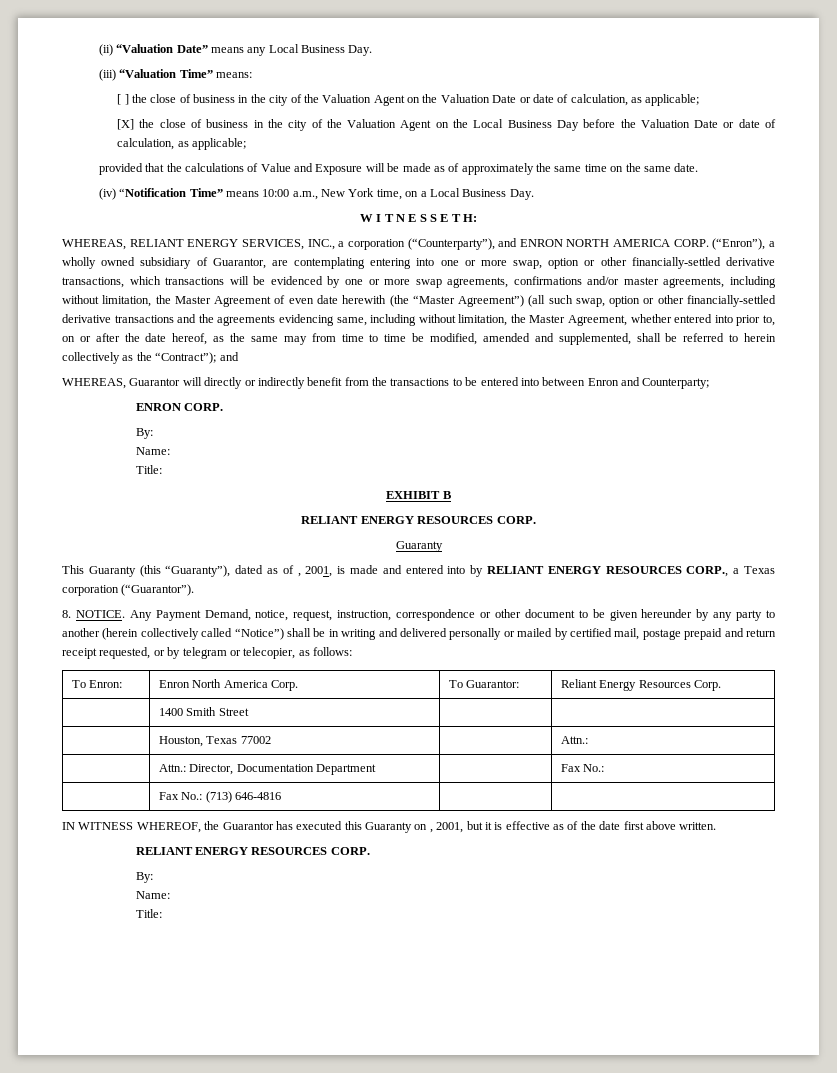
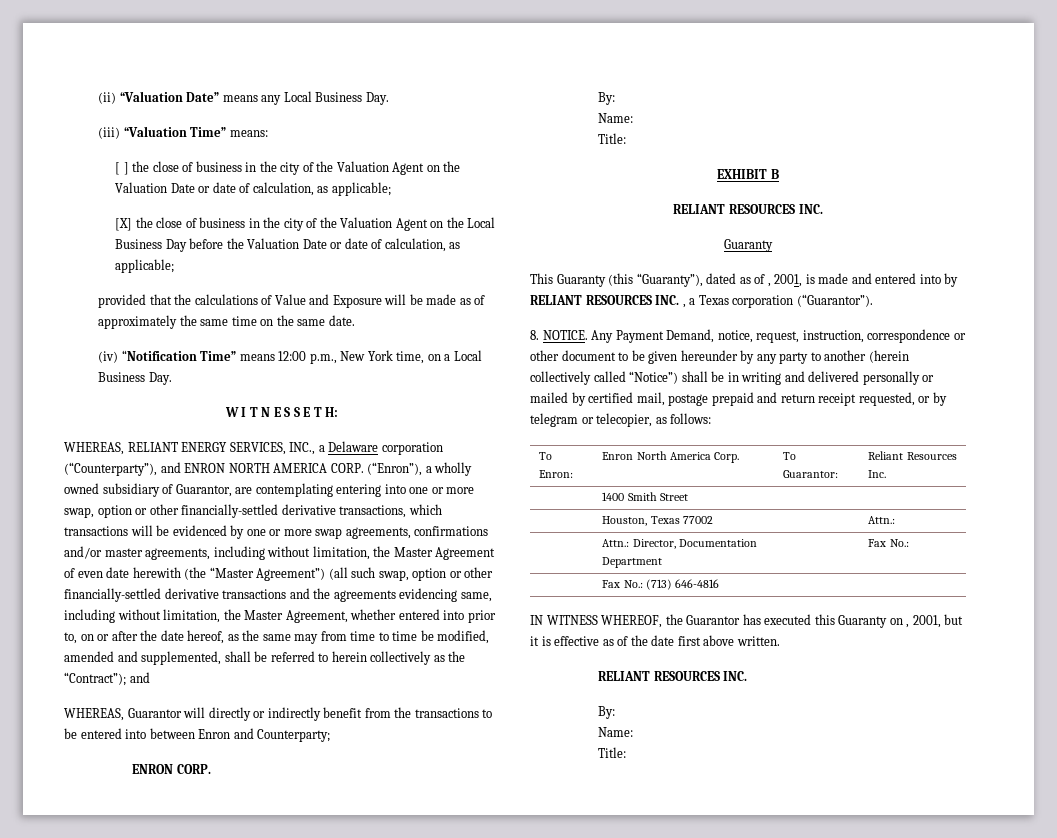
[262,189,318,200] 10:00 a.m., -> [278,351,337,364] 12:00 p.m.,
(345, 244) none -> [328,441,379,452] Delaware
[360,516,536,524] ENERGY RESOURCES CORP. -> [729,204,823,214] RESOURCES INC.
[547,566,729,577] ENERGY RESOURCES CORP., -> [585,295,686,308] RESOURCES INC. ,
[599,680,722,691] Energy Resources Corp. -> [906,452,957,460] [868,470,887,478] Resources Inc.
[194,847,370,855] ENERGY RESOURCES CORP. -> [653,671,748,681] RESOURCES INC.

